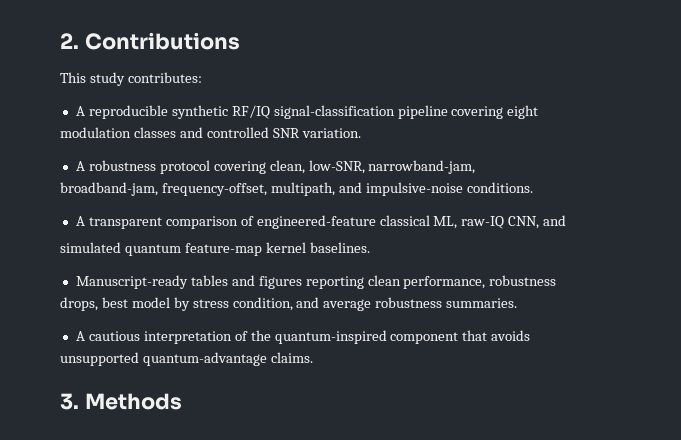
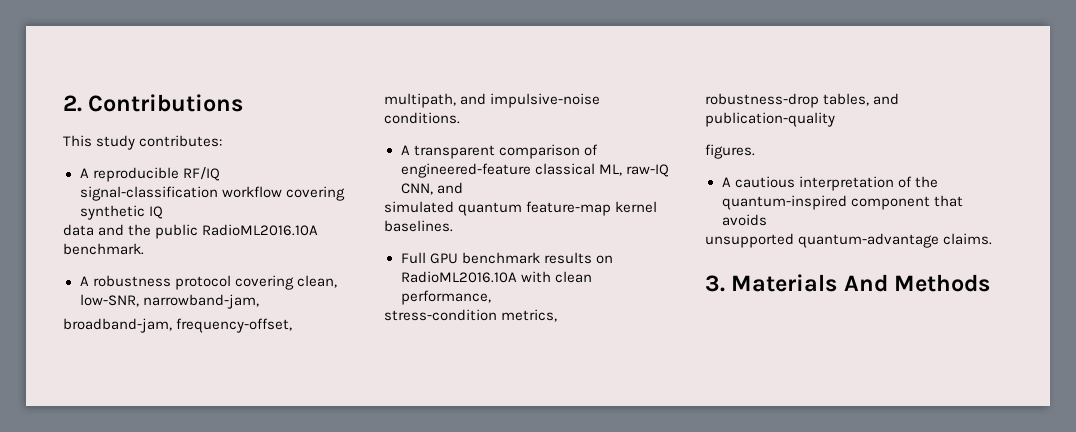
[171,105,228,119] synthetic -> (179, 174) none
[397,105,539,119] [60,127,361,138] pipeline covering eight // modulation classes and controlled SNR variation. -> [221,186,345,201] [79,205,163,220] [63,224,319,239] [63,243,144,255] workflow covering synthetic IQ // data and the public RadioML2016.10A benchmark.
[75,275,557,289] [60,297,518,311] Manuscript-ready tables and figures reporting clean performance, robustness // drops, best model by stress condition, and average robustness summaries. -> [400,252,613,264] [400,271,592,283] [400,290,491,305] [384,309,558,322] [705,93,900,108] [705,112,835,127] [705,144,755,159] Full GPU benchmark results on RadioML2016.10A with clean performance, // stress-condition metrics, robustness-drop tables, and publication-quality // figures.
(79, 401) none -> [731,274,888,292] Materials And

